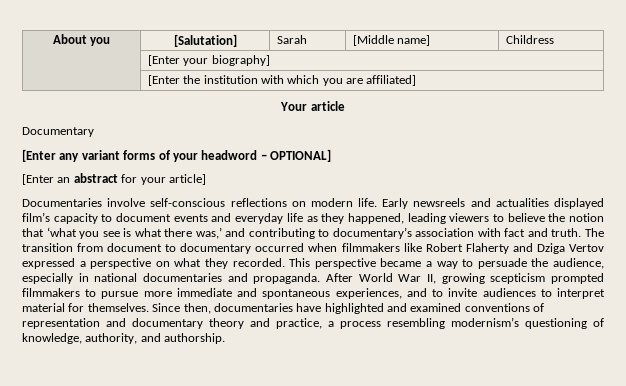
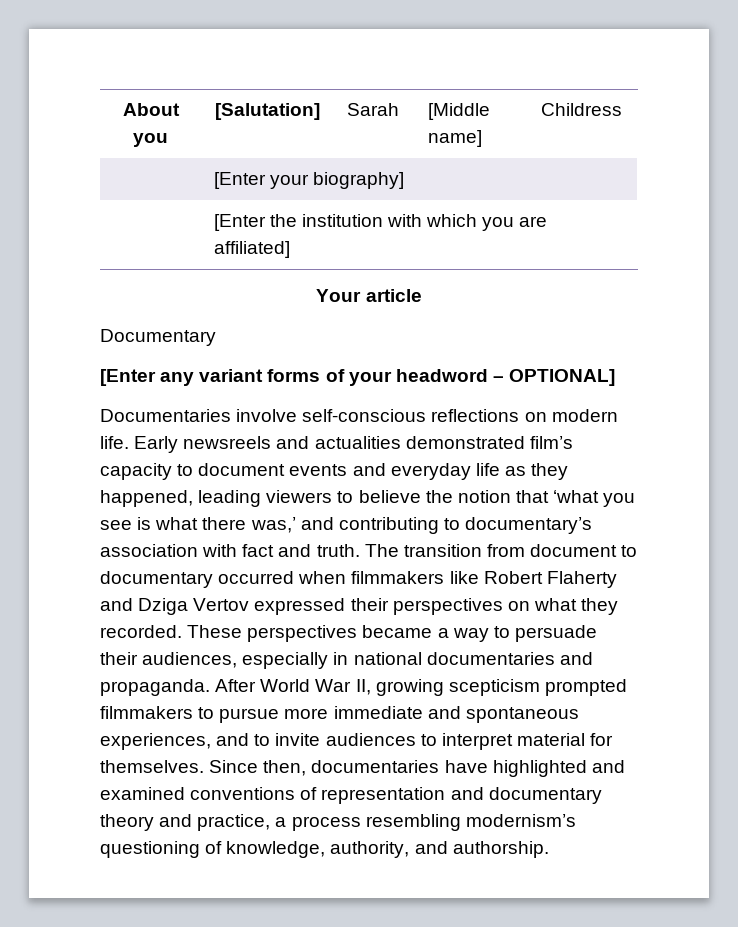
[22,173,206,185] // [Enter an abstract for your article] -> (616, 377) none
[554,198,604,209] displayed -> [405,436,525,449] demonstrated
[79,258,152,269] a perspective -> [350,598,503,615] their perspectives
[289,258,376,269] This perspective -> [187,625,358,642] These perspectives
[531,258,605,269] the audience, -> [100,652,238,668] their audiences,

